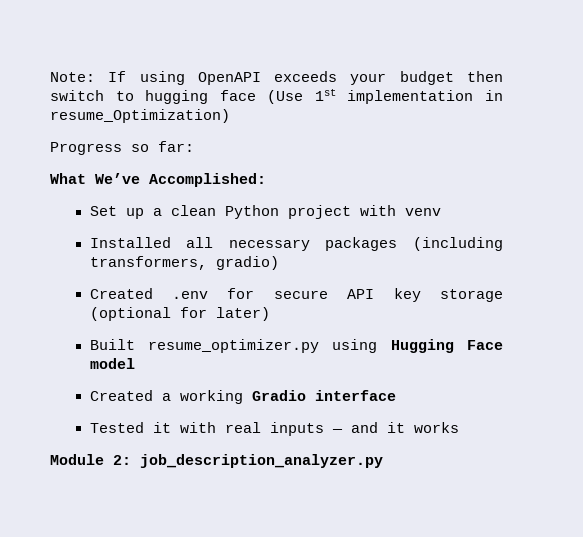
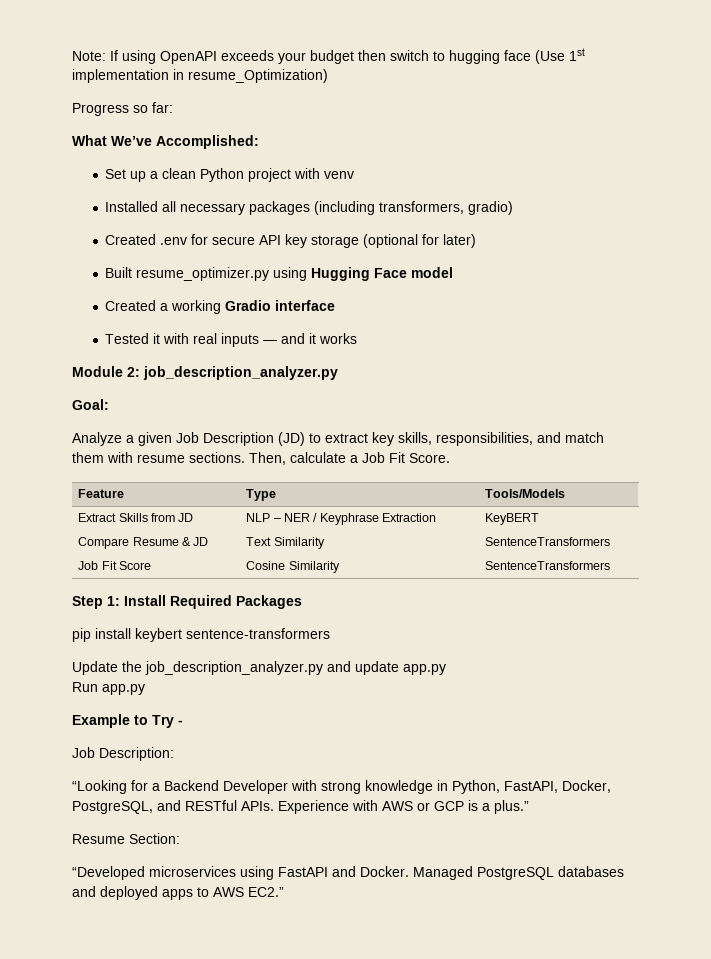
(383, 461) none -> [72,399,109,410] [72,432,604,446] [72,452,450,465] [78,489,125,498] [246,489,277,501] [485,489,566,498] [78,513,194,522] [246,513,437,525] [485,513,540,525] [78,537,209,549] [246,537,325,549] [485,537,611,546] [78,561,151,570] [246,561,340,573] [485,561,611,570] [72,595,302,609] [72,628,330,642] [72,661,446,675] [72,682,145,695] [72,714,183,728] [72,747,174,761] [72,780,611,794] [72,800,529,814] [72,833,180,844] [72,866,624,880] [72,886,284,900] // Goal: // Analyze a given Job Description (JD) to extract key skills, responsibilities, and match them with resume sections. Then, calculate a Job Fit Score. // Feature | Type | Tools/Models // Extract Skills from JD | NLP – NER / Keyphrase Extraction | KeyBERT // Compare Resume & JD | Text Similarity | SentenceTransformers // Job Fit Score | Cosine Similarity | SentenceTransformers // Step 1: Install Required Packages // pip install keybert sentence-transformers // Update the job_description_analyzer.py and update app.py // Run app.py // Example to Try - // Job Description: // “Looking for a Backend Developer with strong knowledge in Python, FastAPI, Docker, PostgreSQL, and RESTful APIs. Experience with AWS or GCP is a plus.” // Resume Section: // “Developed microservices using FastAPI and Docker. Managed PostgreSQL databases and deployed apps to AWS EC2.”

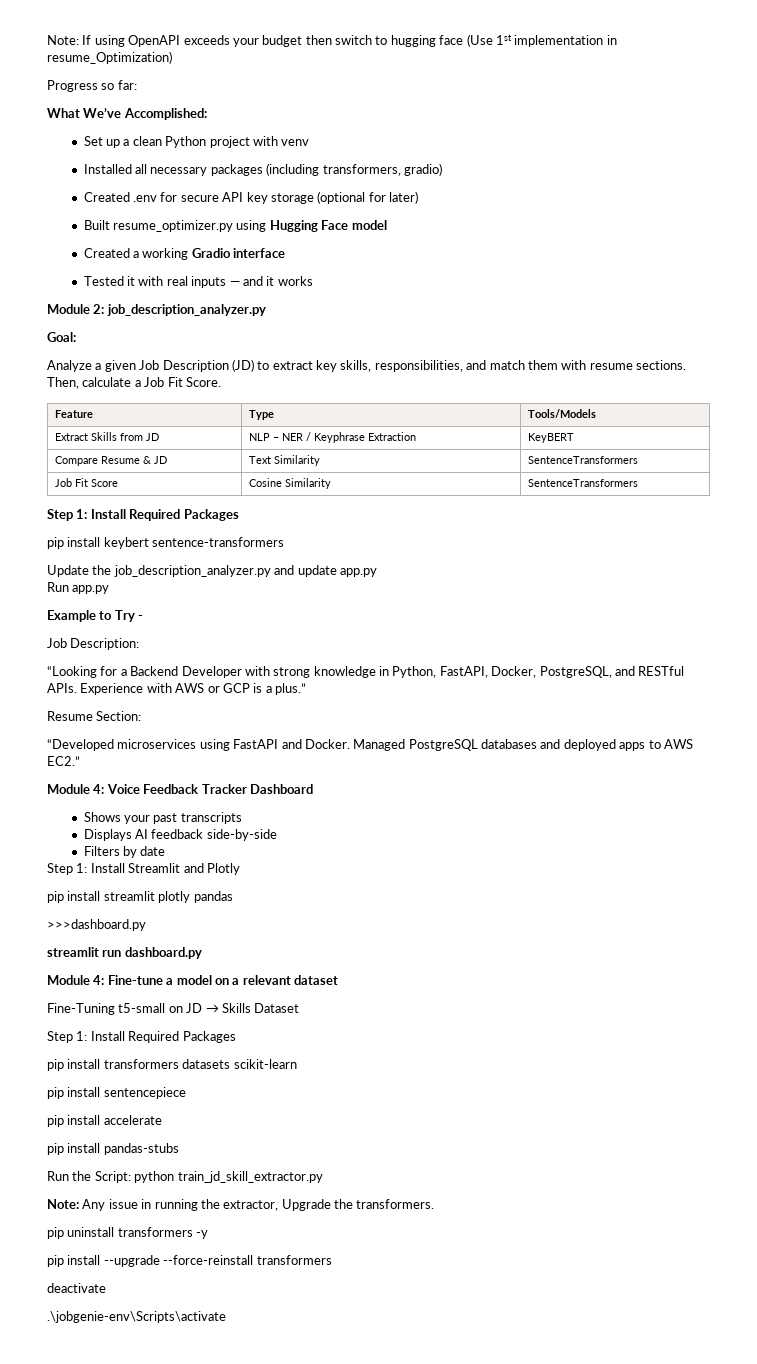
(284, 892) none -> [47,784,313,794] [83,812,242,824] [83,829,277,841] [83,846,166,858] [47,863,240,875] [47,891,233,903] [47,919,146,931] [47,947,202,959] [47,975,338,985] [47,1003,300,1015] [47,1031,236,1043] [47,1059,297,1071] [47,1087,186,1099] [47,1115,162,1127] [47,1143,179,1155] [47,1171,323,1183] [47,1199,435,1211] [47,1227,209,1239] [47,1255,332,1267] [47,1283,106,1293] [47,1311,226,1323] // Module 4: Voice Feedback Tracker Dashboard // Shows your past transcripts // Displays AI feedback side-by-side // Filters by date // Step 1: Install Streamlit and Plotly // pip install streamlit plotly pandas // >>>dashboard.py // streamlit run dashboard.py // Module 4: Fine-tune a model on a relevant dataset // Fine-Tuning t5-small on JD → Skills Dataset // Step 1: Install Required Packages // pip install transformers datasets scikit-learn // pip install sentencepiece // pip install accelerate // pip install pandas-stubs // Run the Script: python train_jd_skill_extractor.py // Note: Any issue in running the extractor, Upgrade the transformers. // pip uninstall transformers -y // pip install --upgrade --force-reinstall transformers // deactivate // .\jobgenie-env\Scripts\activate

